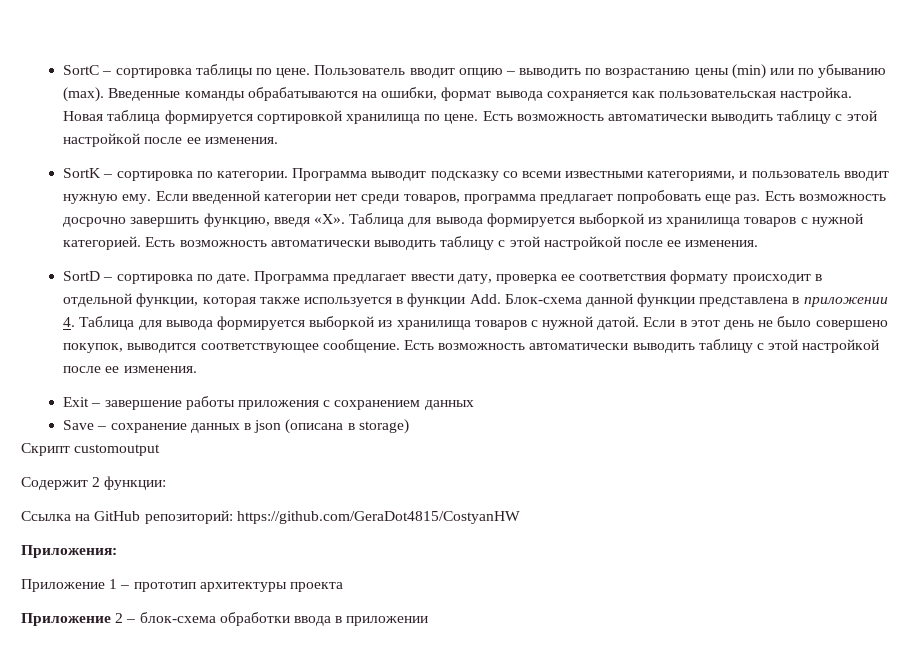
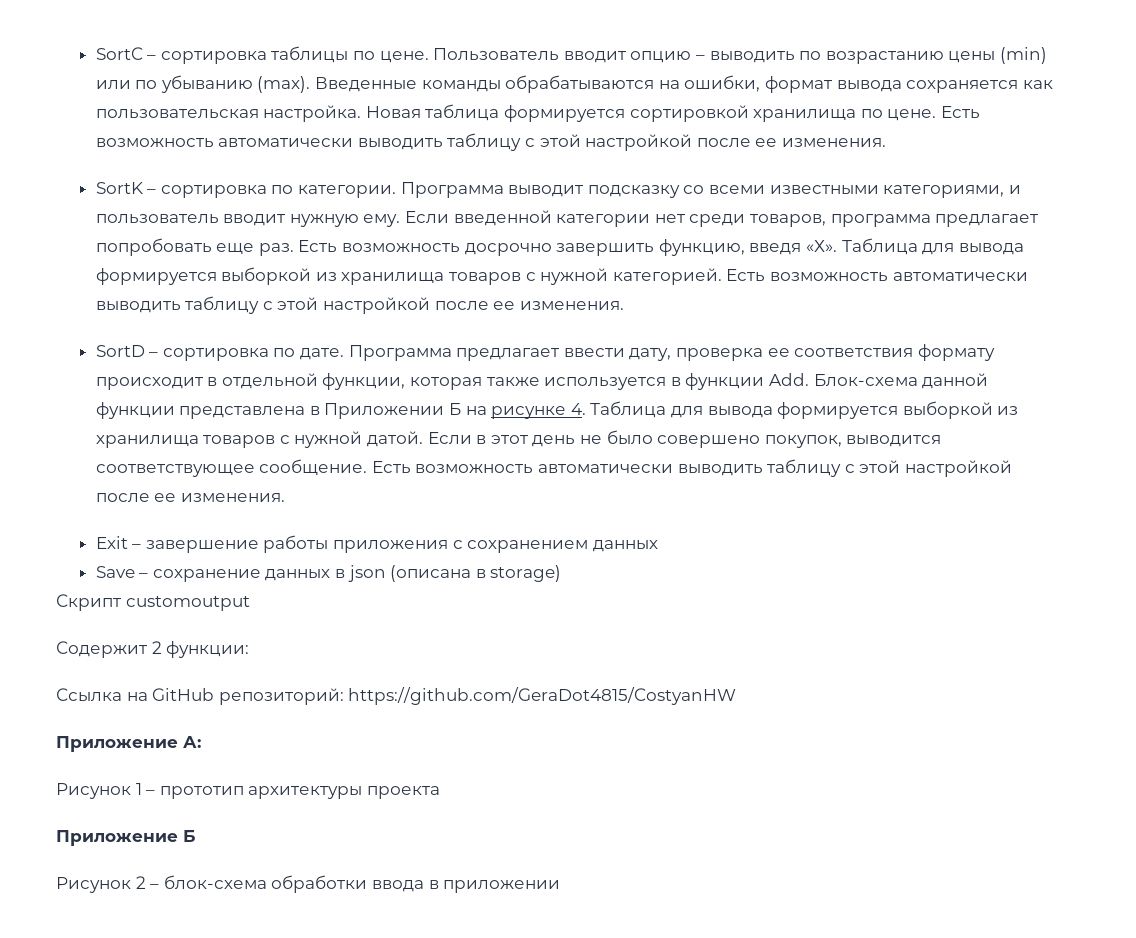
[803,297,888,307] приложении -> [324,403,567,419] Приложении Б на рисунке
[21,545,117,558] [21,579,105,592] Приложения: // Приложение -> [56,736,201,752] [56,783,131,799] Приложение А: // Рисунок
(111, 619) none -> [182,830,196,842] [56,877,131,893] Б // Рисунок

